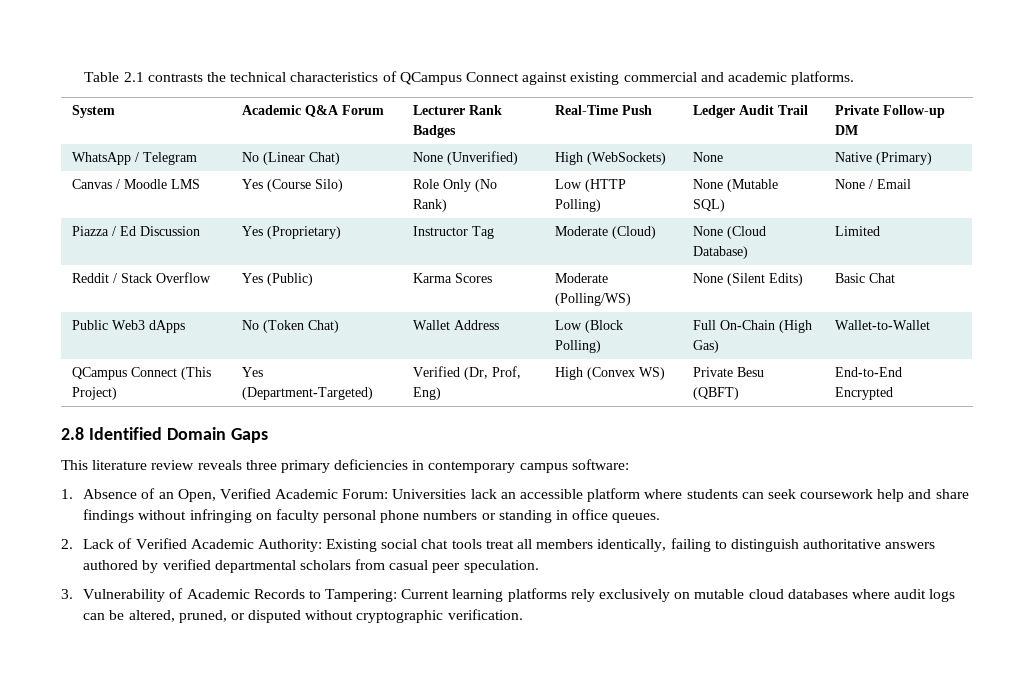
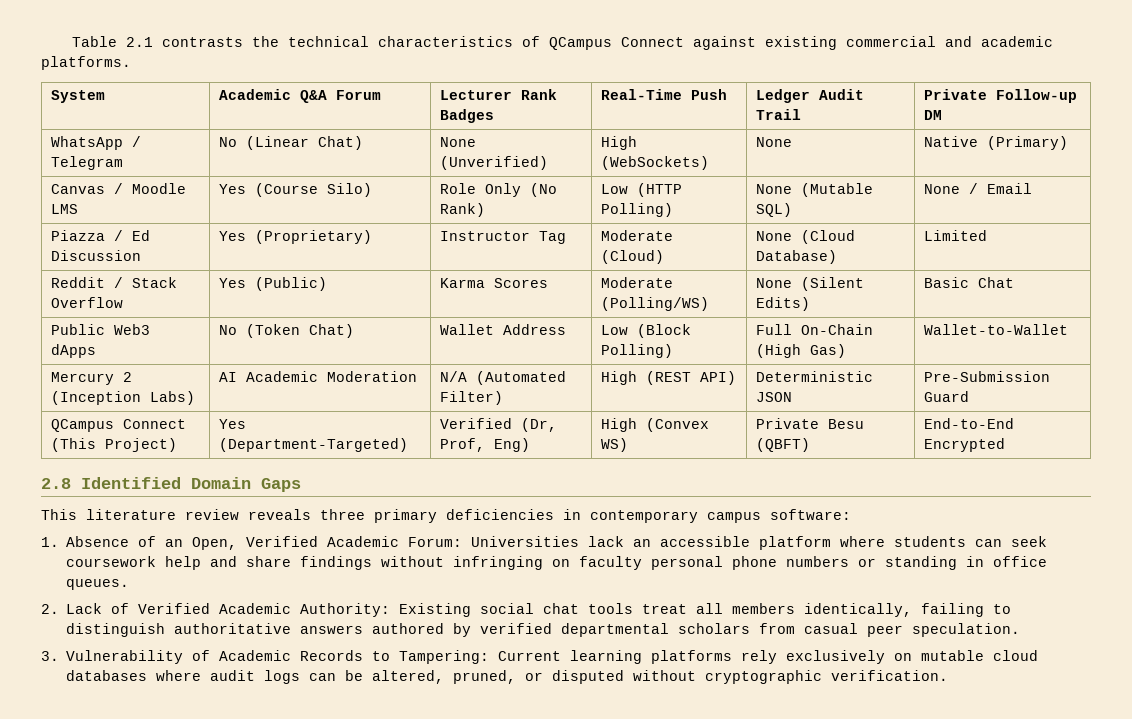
(931, 325) none -> [50,372,132,385] [50,391,195,405] [218,371,417,382] [439,371,566,385] [439,391,503,405] [600,371,736,385] [755,371,873,382] [755,392,792,402] [923,371,1050,382] [923,391,969,402] // Mercury 2 (Inception Labs) | AI Academic Moderation | N/A (Automated Filter) | High (REST API) | Deterministic JSON | Pre-Submission Guard

